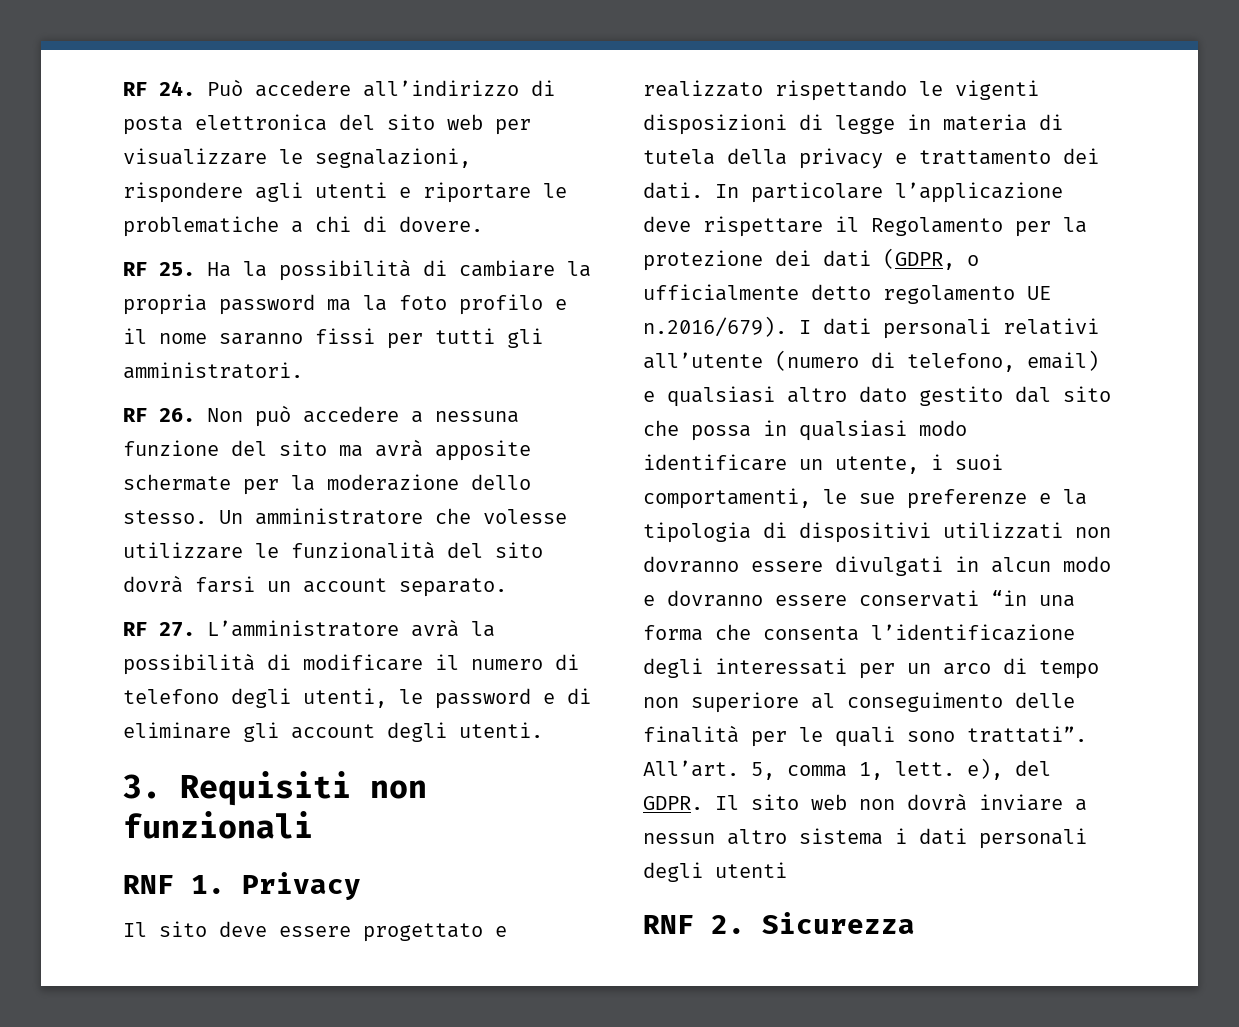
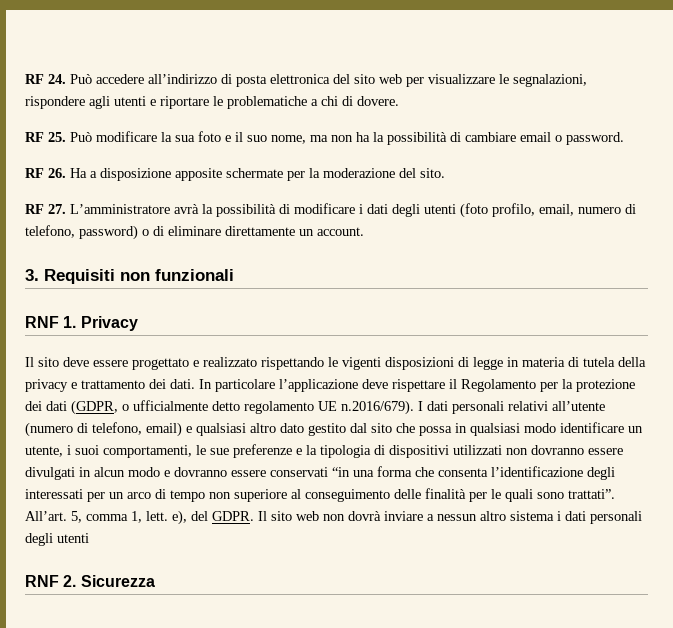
[207,259,591,281] [123,294,567,315] [123,328,543,349] [123,362,303,379] [123,405,519,427] [123,439,423,457] Ha la possibilità di cambiare la propria password ma la foto profilo e il nome saranno fissi per tutti gli amministratori. // RF 26. Non può accedere a nessuna funzione del sito ma avrà -> [70,131,624,145] [25,168,171,181] Può modificare la sua foto e il suo nome, ma non ha la possibilità di cambiare email o password. // RF 26. Ha a disposizione
[471,474,531,490] [123,508,567,525] [123,541,543,559] [123,575,507,597] dello stesso. Un amministratore che volesse utilizzare le funzionalità del sito dovrà farsi un account separato. -> [399,168,445,178] del sito.
[435,654,579,670] [123,688,591,709] [123,722,543,742] il numero di telefono degli utenti, le password e di eliminare gli account degli utenti. -> [359,203,636,218] [25,225,364,240] i dati degli utenti (foto profilo, email, numero di telefono, password) o di eliminare direttamente un account.

